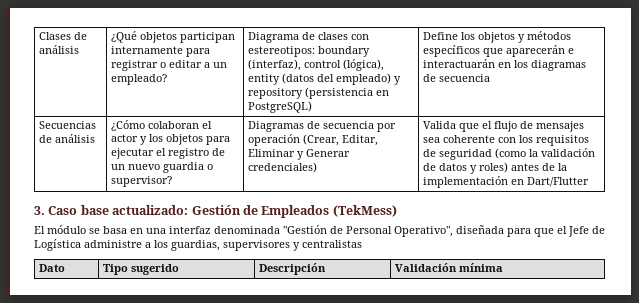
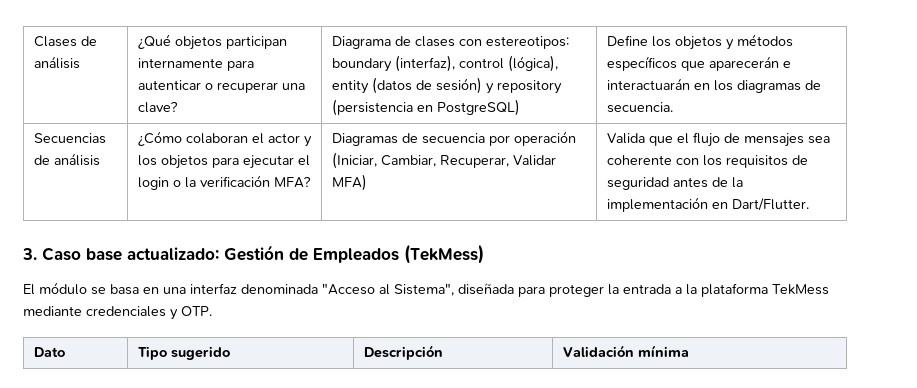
[110,60,227,71] [110,74,167,85] registrar o editar a un empleado? -> [137,80,305,93] [137,101,178,113] autenticar o recuperar una clave?
[316,73,391,85] del empleado) -> [415,77,482,94] de sesión)
[438,74,490,82] secuencia -> [606,102,673,113] secuencia.
[167,148,225,159] [110,162,213,173] [110,176,172,187] registro de un nuevo guardia o supervisor? -> [137,175,311,190] login o la verificación MFA?
[302,134,378,146] [247,149,350,160] [247,162,317,173] (Crear, Editar, Eliminar y Generar credenciales) -> [331,152,556,169] [331,174,367,191] (Iniciar, Cambiar, Recuperar, Validar MFA)
[494,148,595,159] [422,162,508,174] (como la validación de datos y roles) -> (669, 183) none
[526,177,589,187] Dart/Flutter -> [731,198,809,211] Dart/Flutter.
[283,225,605,237] [34,239,362,251] "Gestión de Personal Operativo", diseñada para que el Jefe de Logística administre a los guardias, supervisores y centralistas -> [322,283,829,297] [23,306,212,320] "Acceso al Sistema", diseñada para proteger la entrada a la plataforma TekMess mediante credenciales y OTP.

